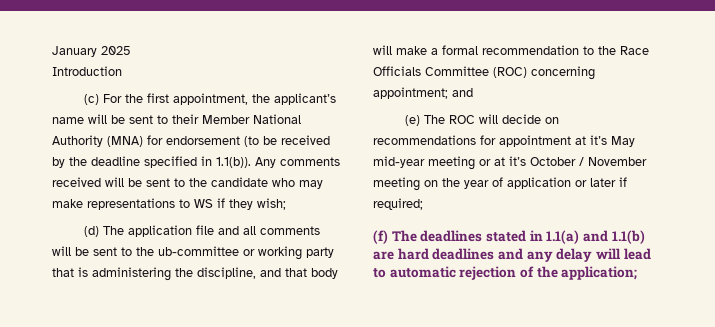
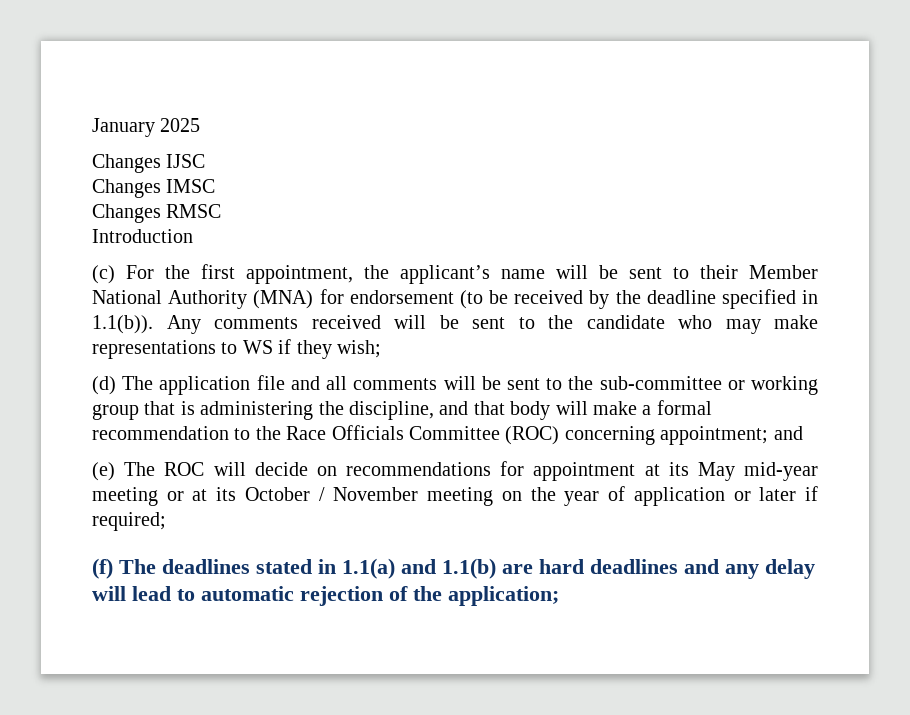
(131, 50) none -> [92,154,206,173] [92,179,216,198] [92,204,222,223] // Changes IJSC // Changes IMSC // Changes RMSC
[158,246,239,256] ub-committee -> [599,376,722,390] sub-committee
[306,247,334,258] party -> [92,404,139,420] group
[590,135,607,145] it’s -> [668,462,689,476] its
[509,156,526,166] it’s -> [216,487,237,501] its

